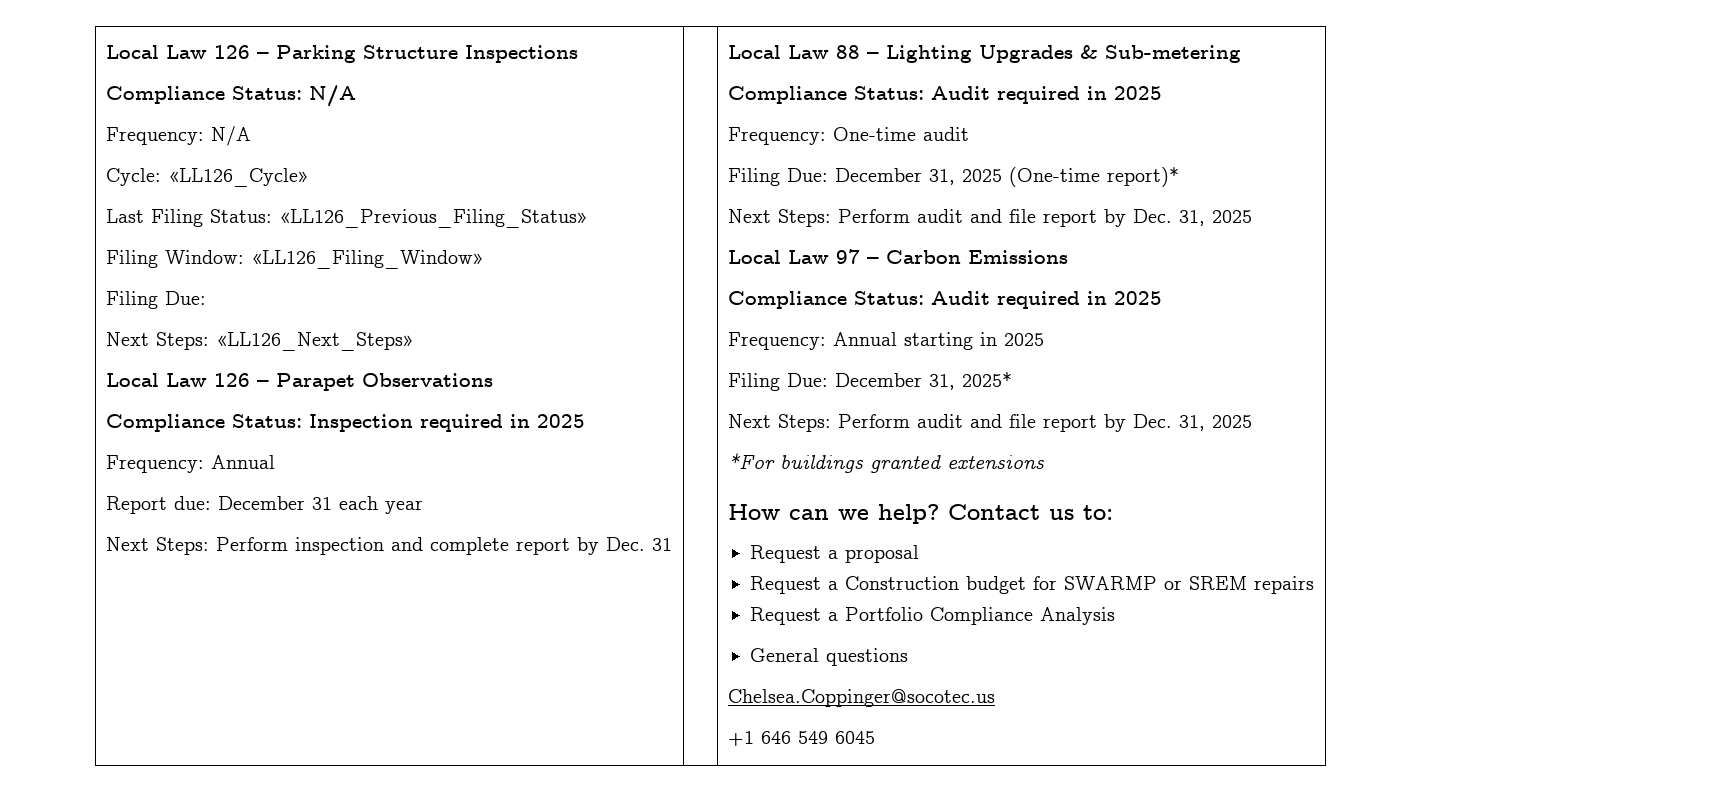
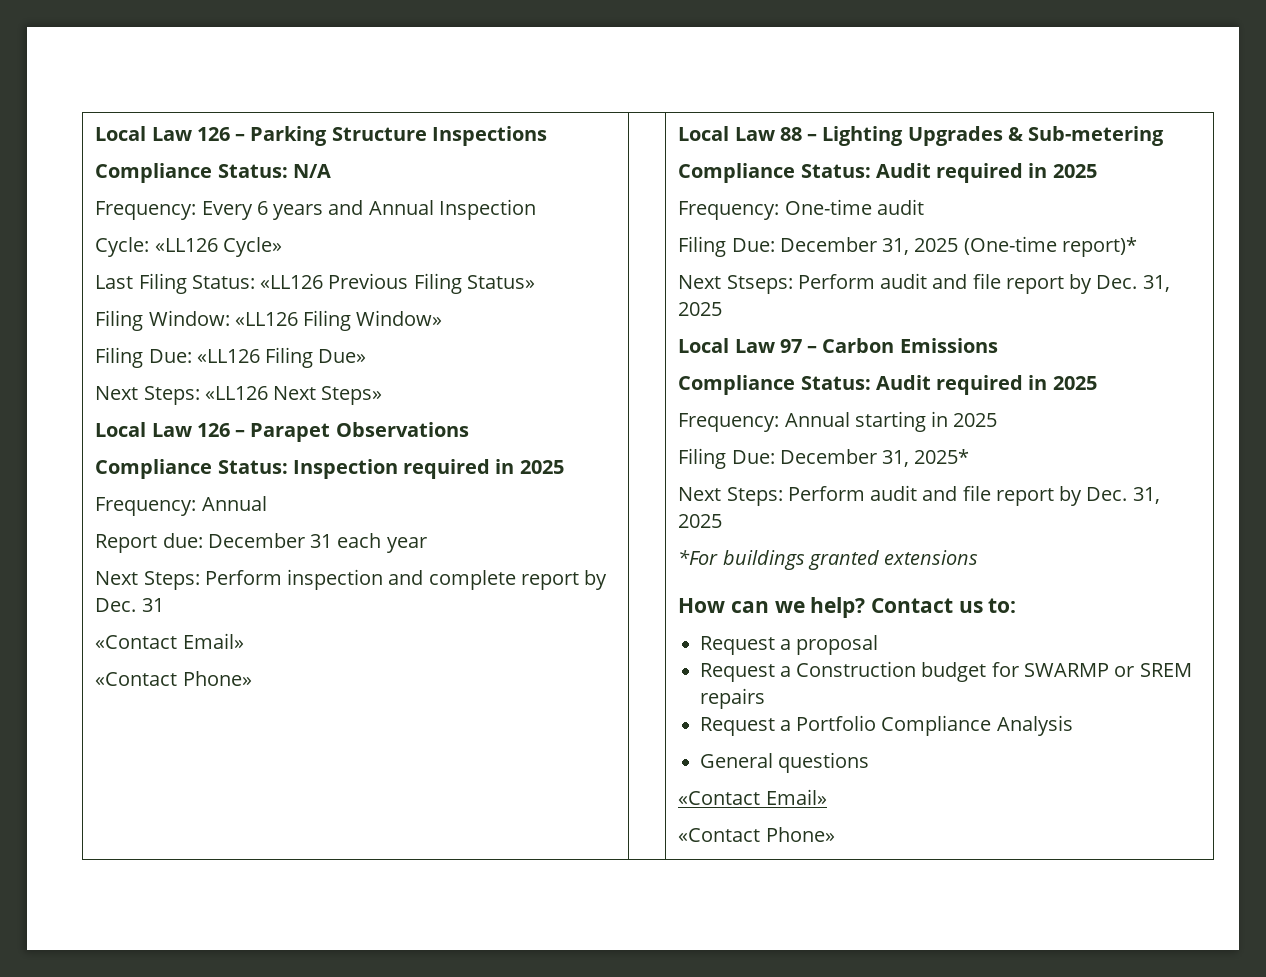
[211,126,252,146] N/A -> [201,199,536,220] Every 6 years and Annual Inspection
[168,168,310,187] «LL126_Cycle» -> [154,237,282,257] «LL126 Cycle»
[279,209,589,228] «LL126_Previous_Filing_Status» -> [260,273,535,294] «LL126 Previous Filing Status»
[251,250,485,269] [106,291,207,309] [106,332,415,351] «LL126_Filing_Window» // Filing Due: // Next Steps: «LL126_Next_Steps» -> [234,310,443,331] [95,347,367,368] [95,386,383,405] «LL126 Filing Window» // Filing Due: «LL126 Filing Due» // Next Steps: «LL126 Next Steps»
(673, 544) none -> [95,633,244,649] [95,671,252,686] // «Contact Email» // «Contact Phone»
[778,209,832,227] Steps: -> [726,275,793,294] Stseps:
[728,689,996,707] [728,731,876,746] Chelsea.Coppinger@socotec.us // +1 646 549 6045 -> [678,789,827,805] [678,827,835,842] «Contact Email» // «Contact Phone»

